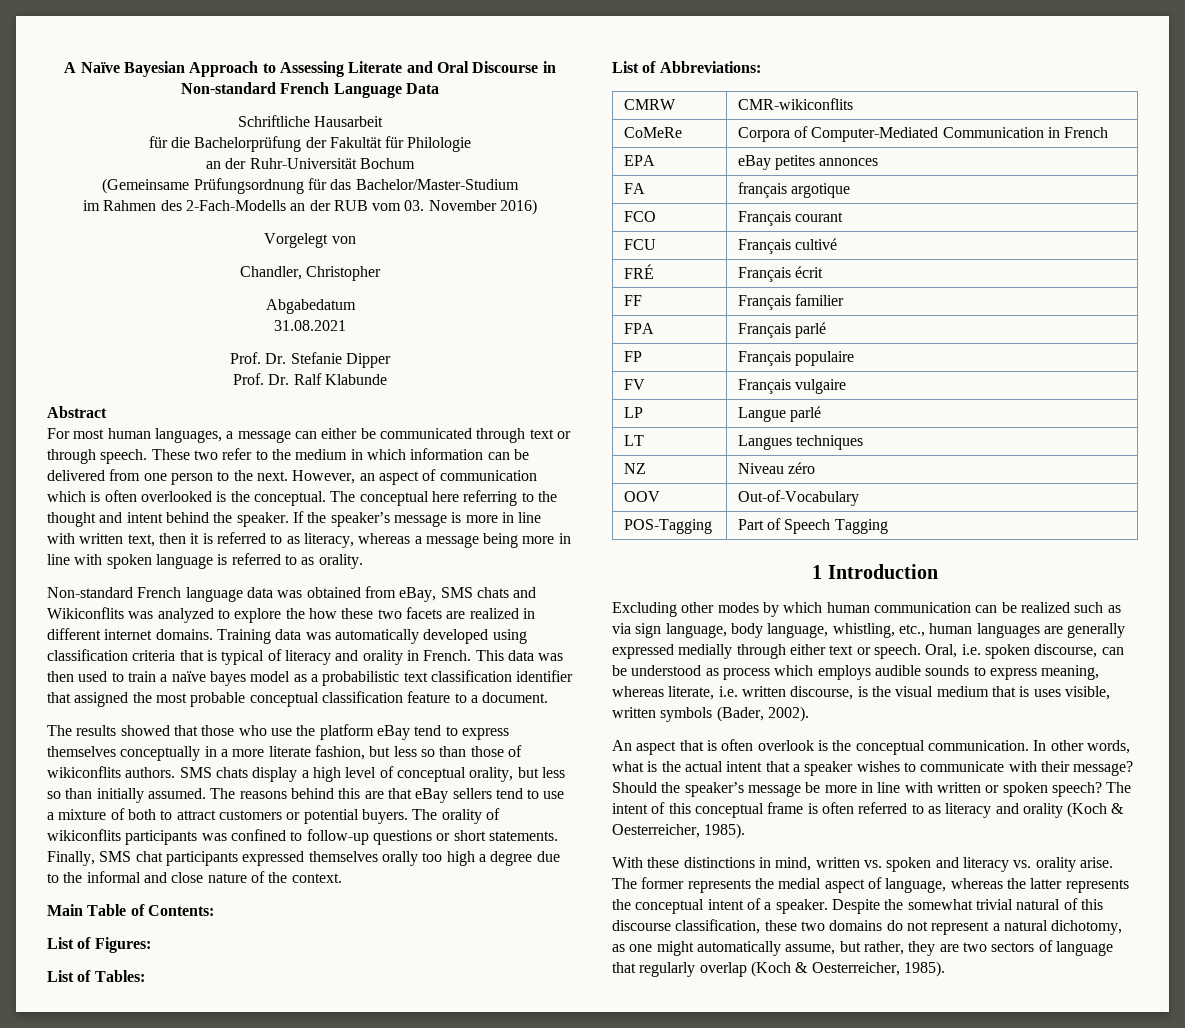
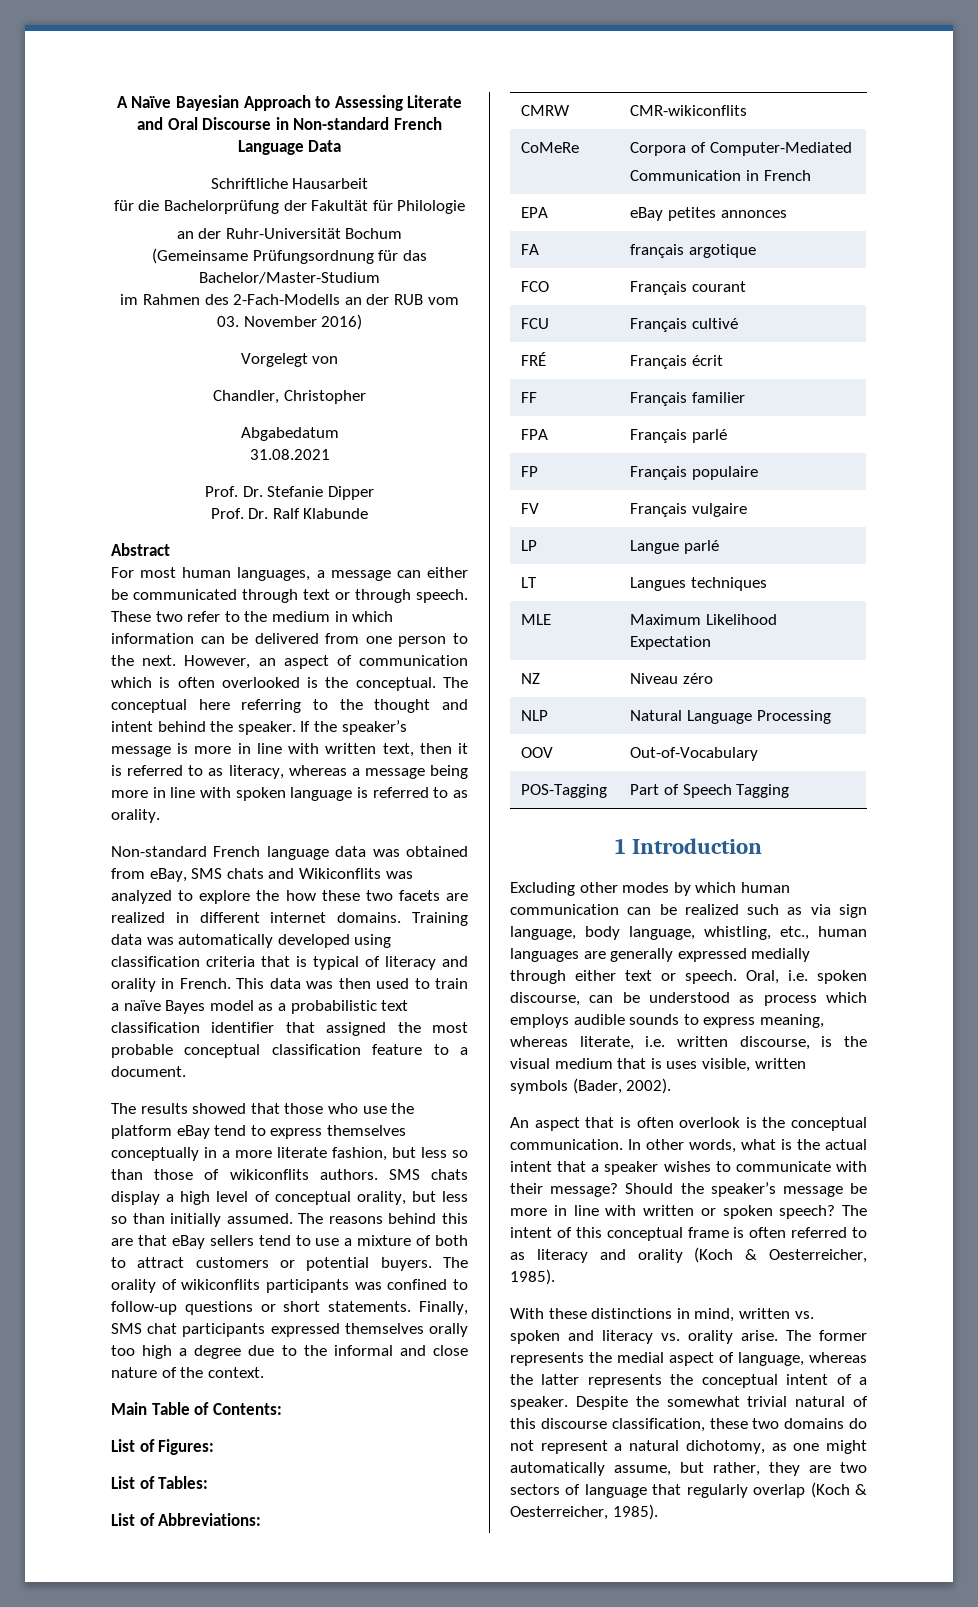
[209,671,246,686] bayes -> [165,1000,206,1014] Bayes
(939, 134) none -> (852, 149) //
(864, 442) none -> [521,614,552,625] [630,614,778,625] [630,636,712,650] // MLE | Maximum Likelihood Expectation
(816, 468) none -> [521,710,549,721] [630,710,831,724] // NLP | Natural Language Processing

